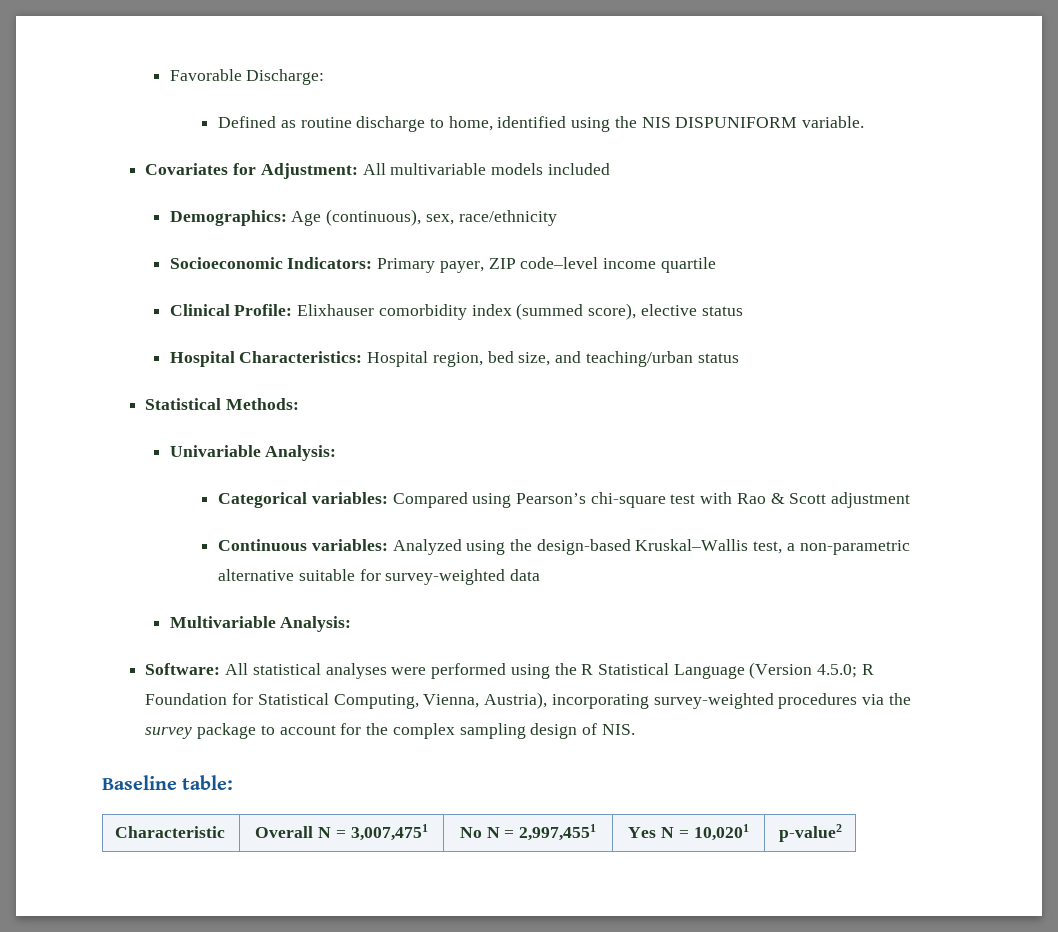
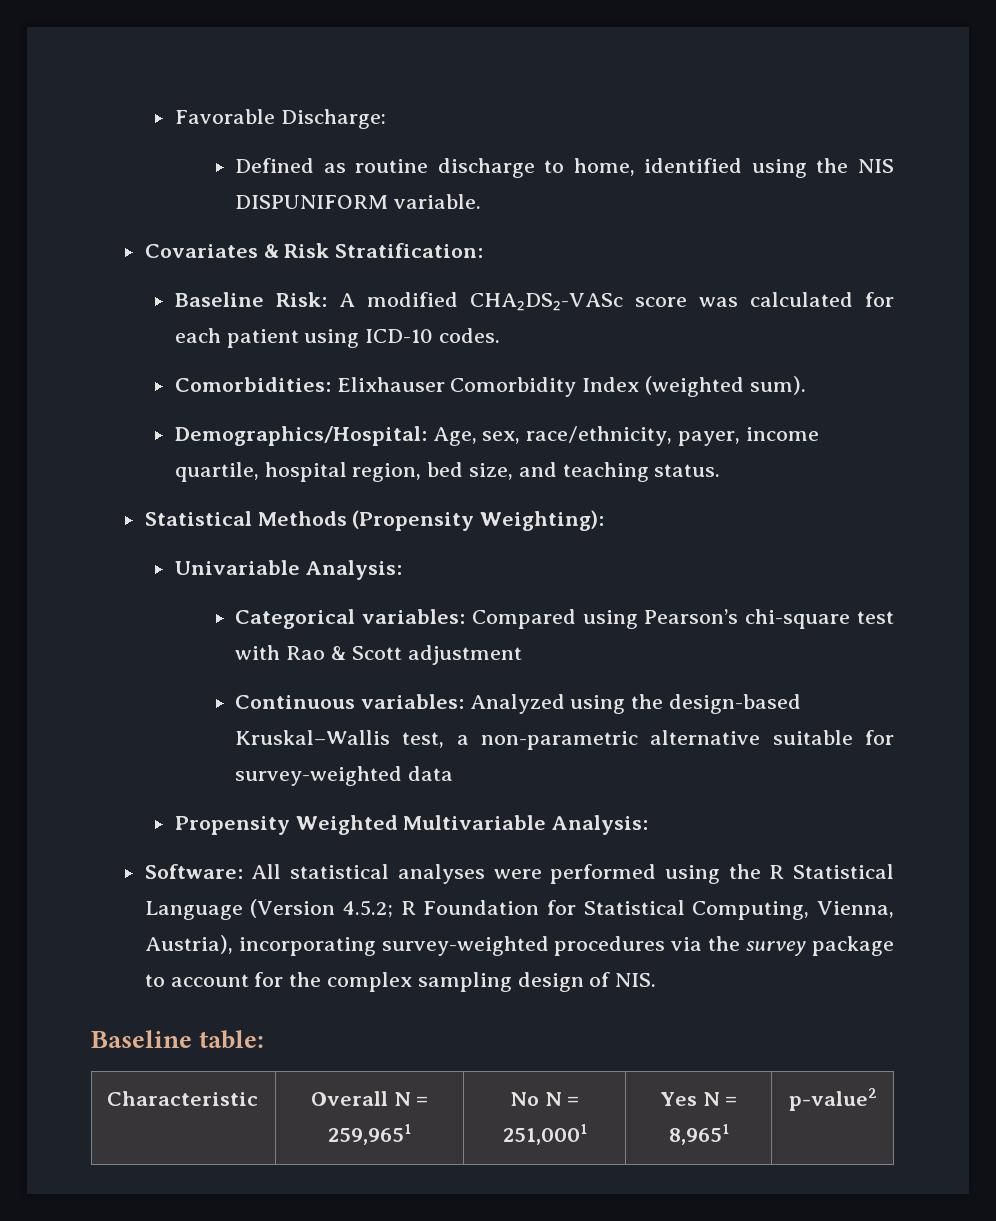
[233,163,610,179] [169,209,557,226] [169,257,716,273] [169,303,743,320] [169,351,429,367] for Adjustment: All multivariable models included // Demographics: Age (continuous), sex, race/ethnicity // Socioeconomic Indicators: Primary payer, ZIP code–level income quartile // Clinical Profile: Elixhauser comorbidity index (summed score), elective status // Hospital Characteristics: Hospital -> [263,243,484,258] [174,292,894,311] [174,328,501,348] [174,376,806,397] [174,426,819,446] [174,462,347,482] & Risk Stratification: // Baseline Risk: A modified CHA₂DS₂-VASc score was calculated for each patient using ICD-10 codes. // Comorbidities: Elixhauser Comorbidity Index (weighted sum). // Demographics/Hospital: Age, sex, race/ethnicity, payer, income quartile, hospital
[585,351,739,367] [145,398,300,410] teaching/urban status // Statistical Methods: -> [562,462,721,482] [144,510,605,531] teaching status. // Statistical Methods (Propensity Weighting):
(541, 575) none -> [174,815,398,835] Propensity Weighted
[817,664,858,678] 4.5.0; -> [343,900,394,918] 4.5.2;
[350,824,428,841] 3,007,4751 -> [328,1124,411,1145] 259,9651
[519,824,597,841] 2,997,4551 -> [502,1124,587,1145] 251,0001
[693,824,749,841] 10,0201 -> [668,1124,729,1145] 8,9651

